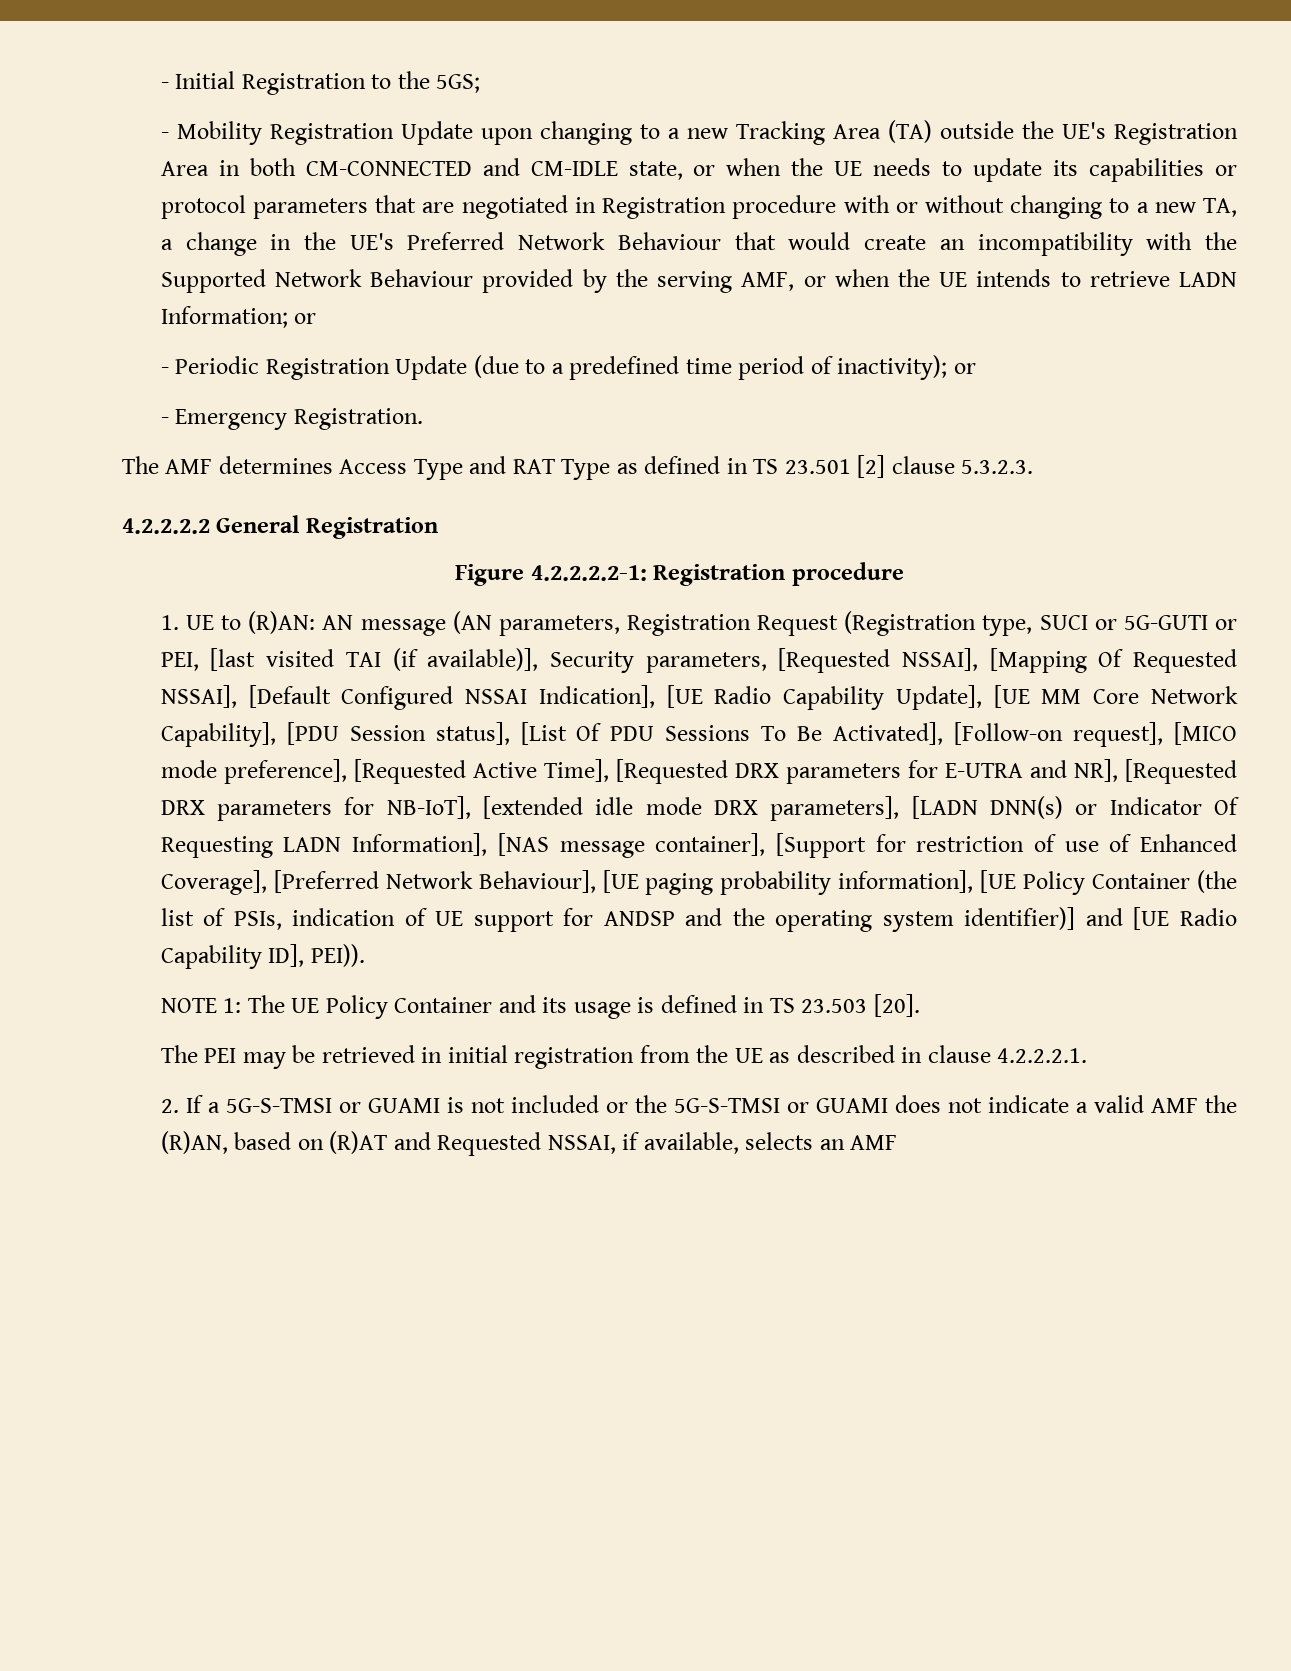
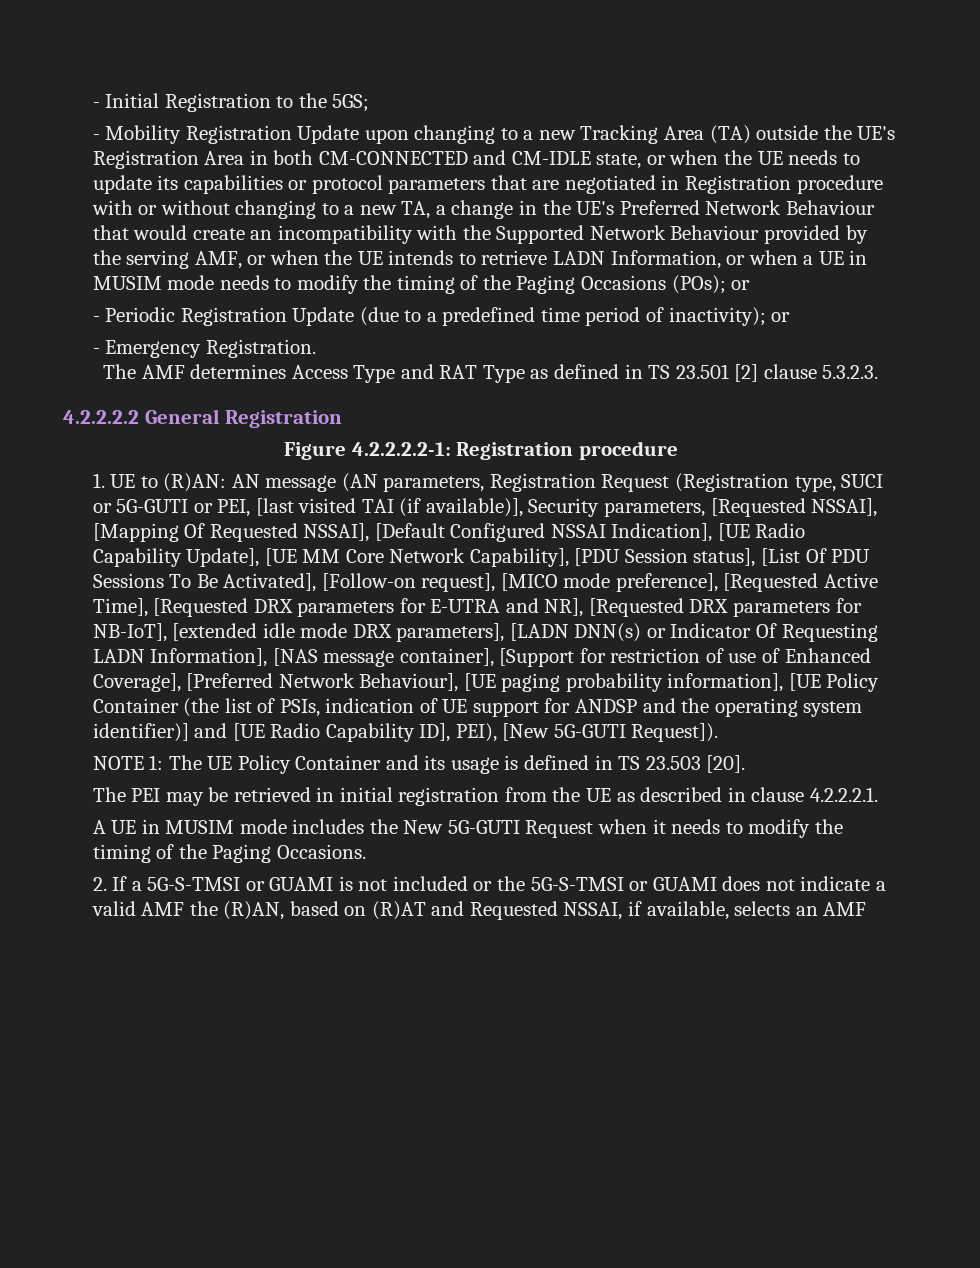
[160,306,288,328] Information; -> [610,250,868,269] [92,275,726,294] Information, or when a UE in MUSIM mode needs to modify the timing of the Paging Occasions (POs);
[310,944,365,967] PEI)). -> [455,723,719,742] PEI), [New 5G-GUTI Request]).
(1087, 1055) none -> [92,819,843,838] [92,844,366,863] // A UE in MUSIM mode includes the New 5G-GUTI Request when it needs to modify the timing of the Paging Occasions.

